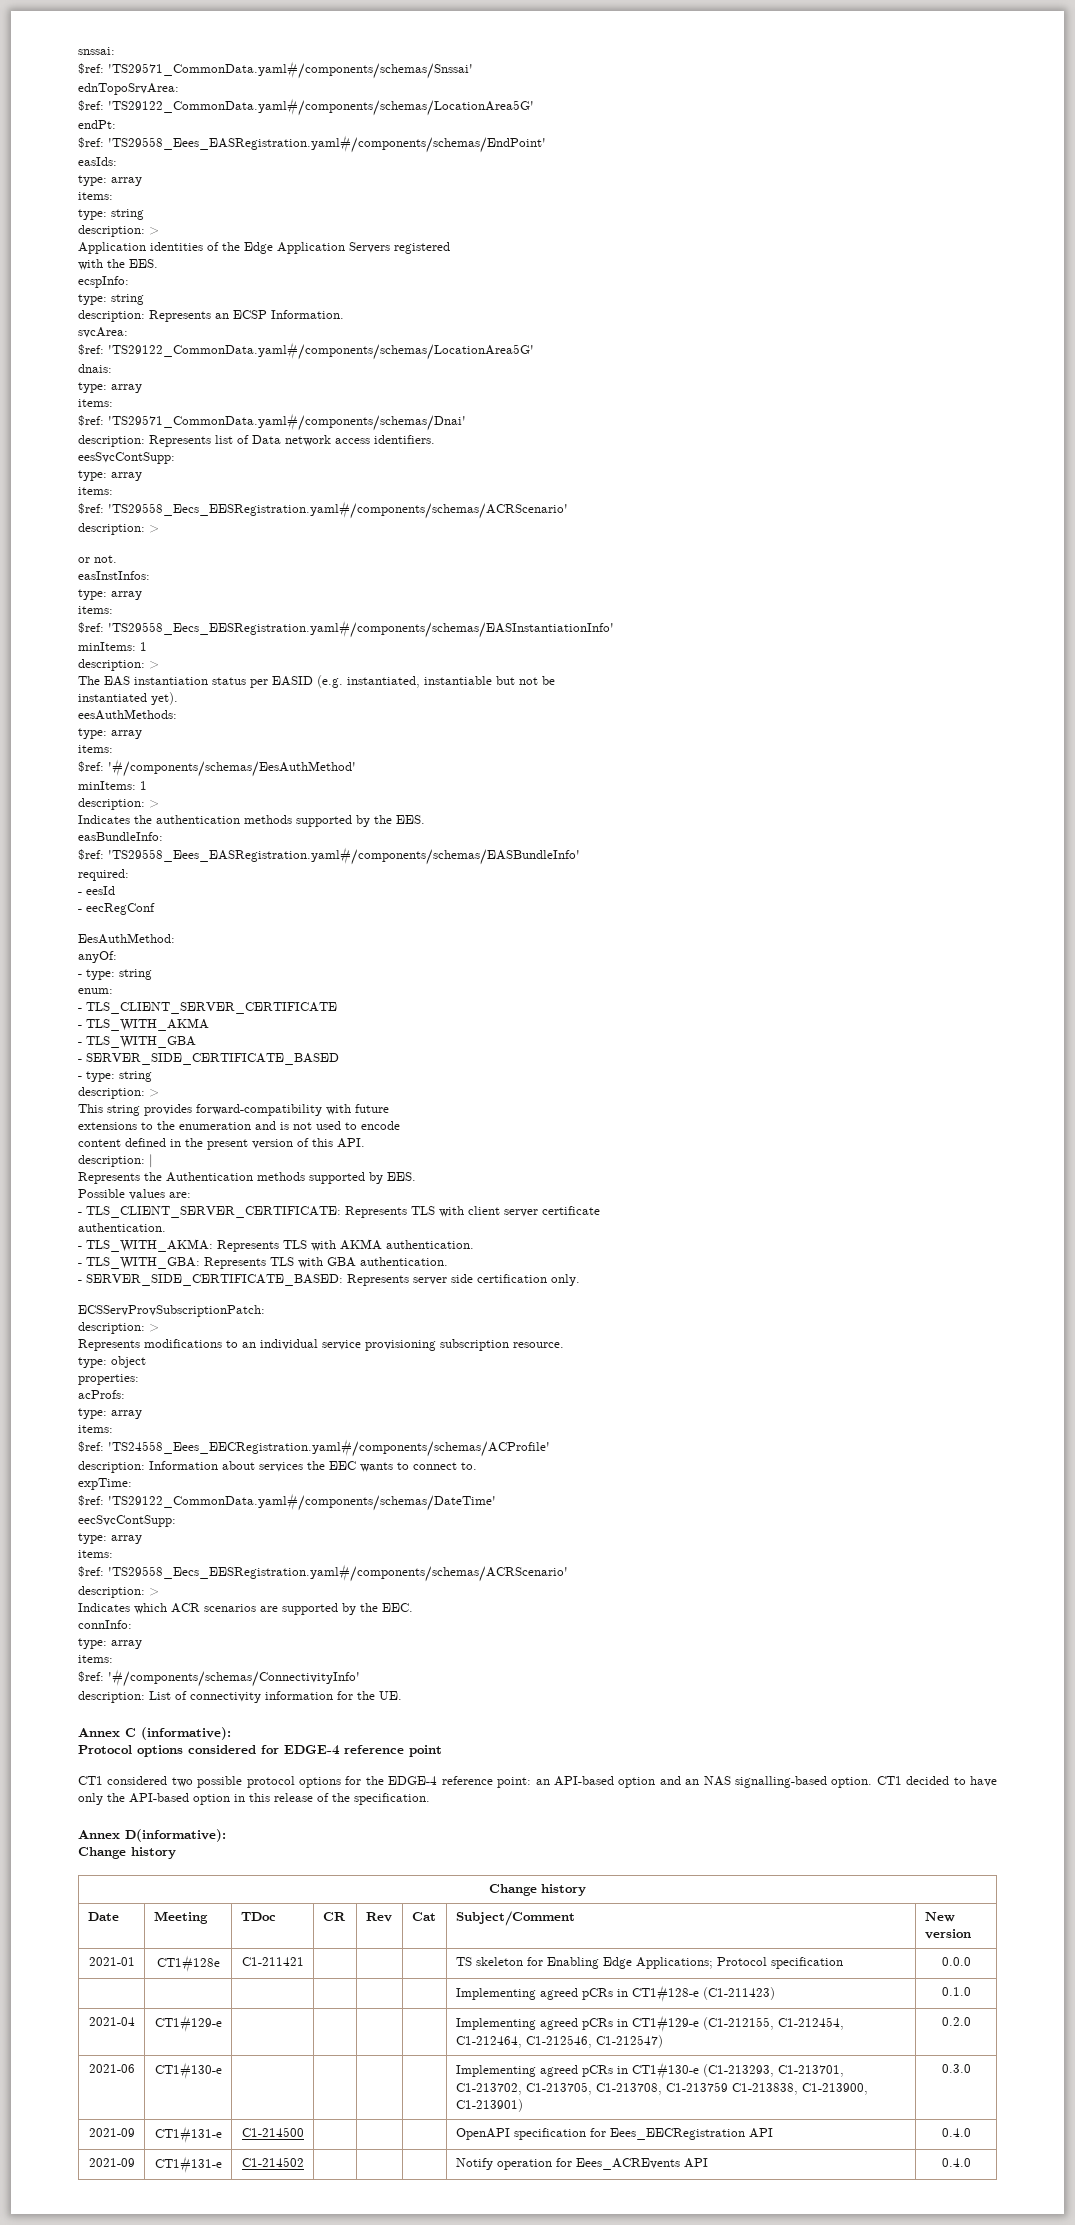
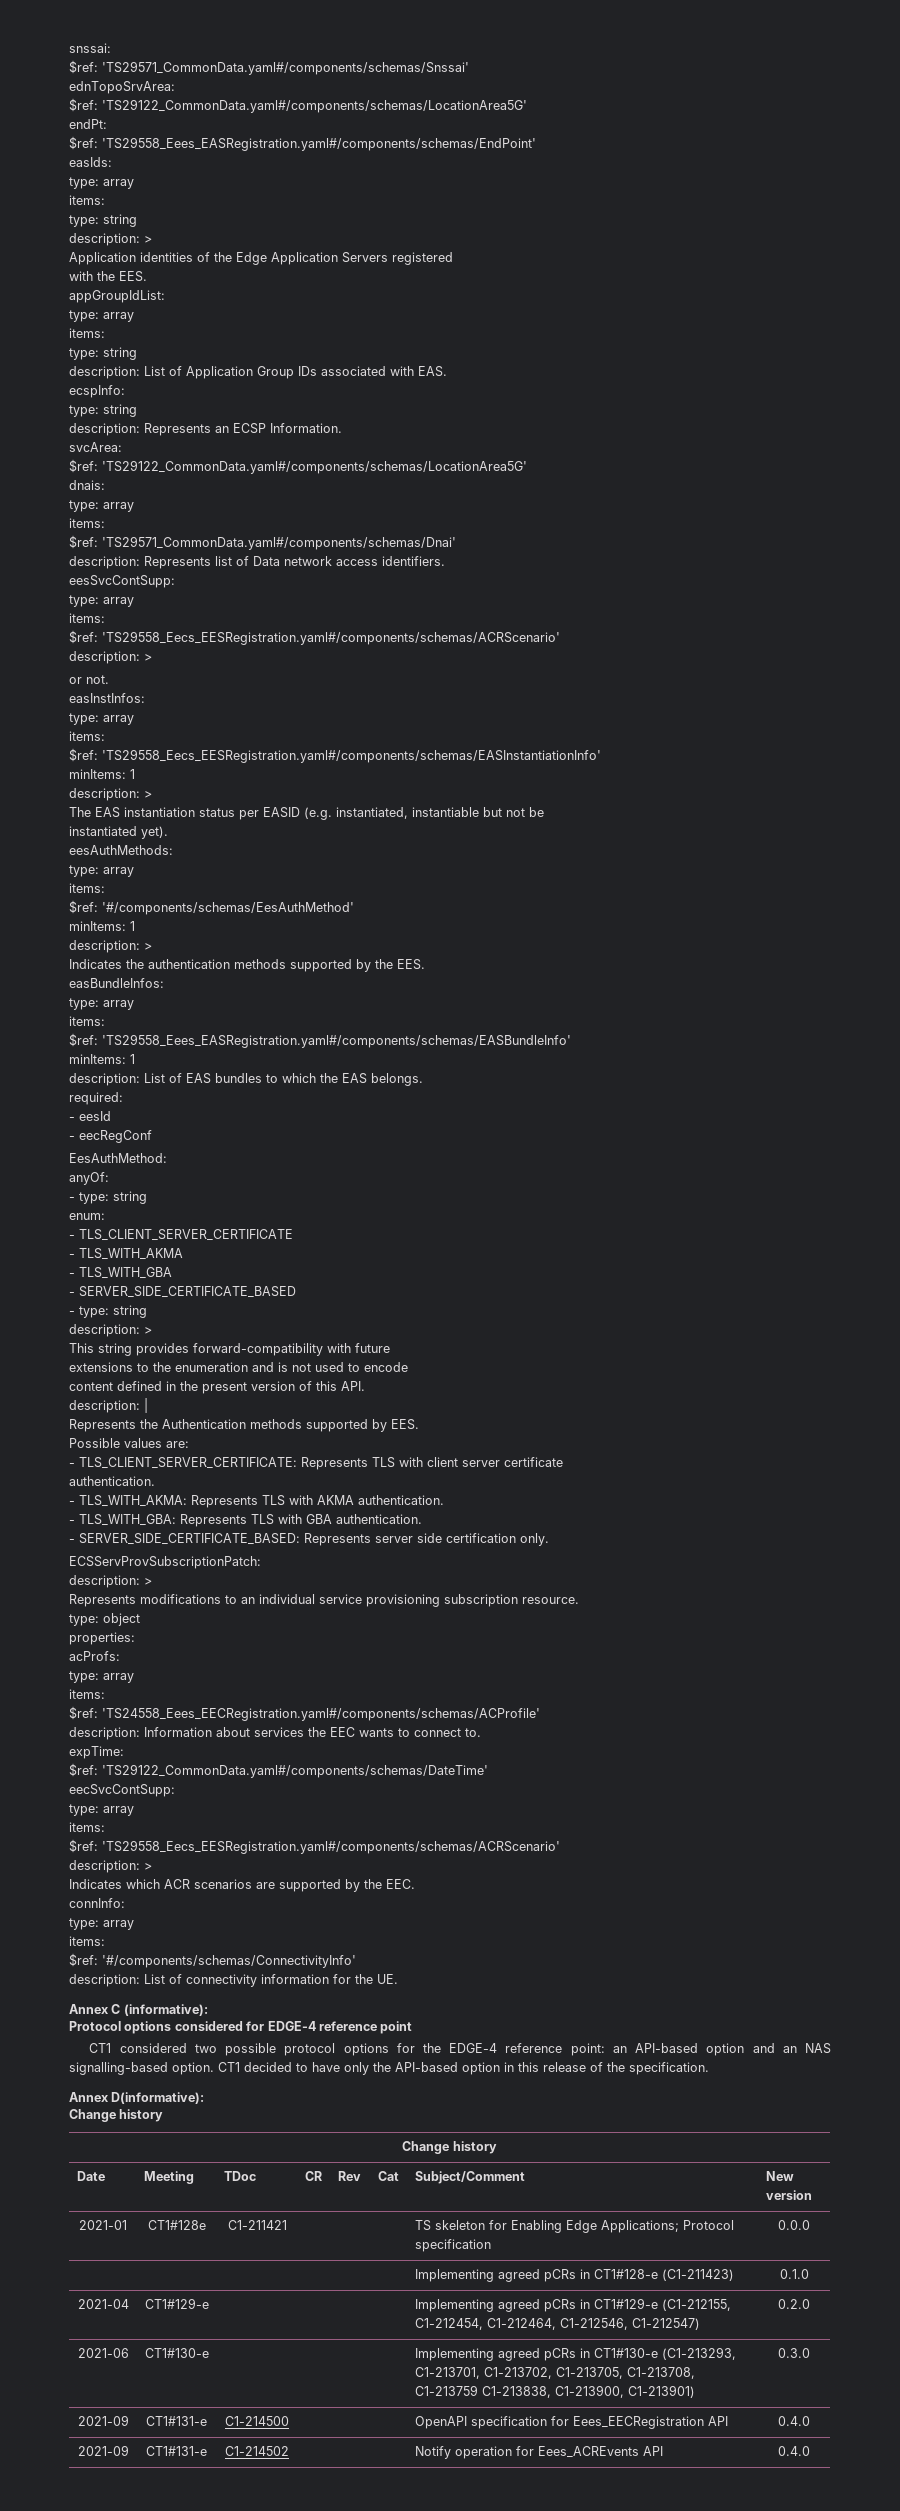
(158, 263) none -> [69,290,165,303] [69,310,134,322] [69,328,105,338] [69,347,137,360] [69,366,447,379] // appGroupIdList: // type: array // items: // type: string // description: List of Application Group IDs associated with EAS.
[78,832,163,841] [78,847,580,865] easBundleInfo: // $ref: 'TS29558_Eees_EASRegistration.yaml#/components/schemas/EASBundleInfo' -> [69,978,164,988] [69,998,134,1010] [69,1016,105,1026] [69,1033,571,1048] [69,1054,135,1064] [69,1073,423,1086] easBundleInfos: // type: array // items: // $ref: 'TS29558_Eees_EASRegistration.yaml#/components/schemas/EASBundleInfo' // minItems: 1 // description: List of EAS bundles to which the EAS belongs.

